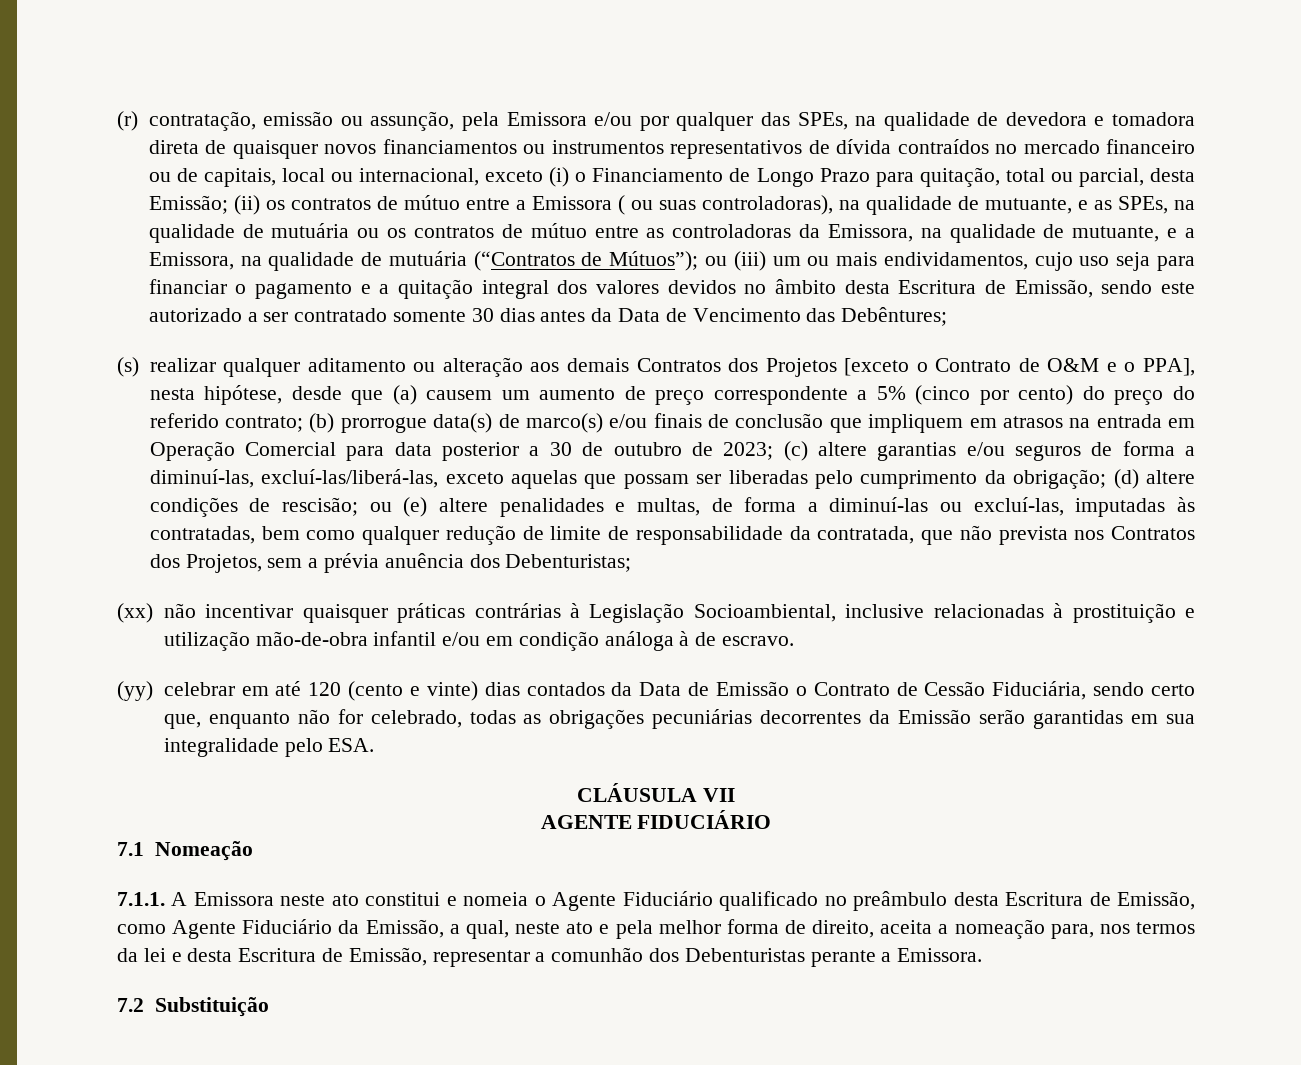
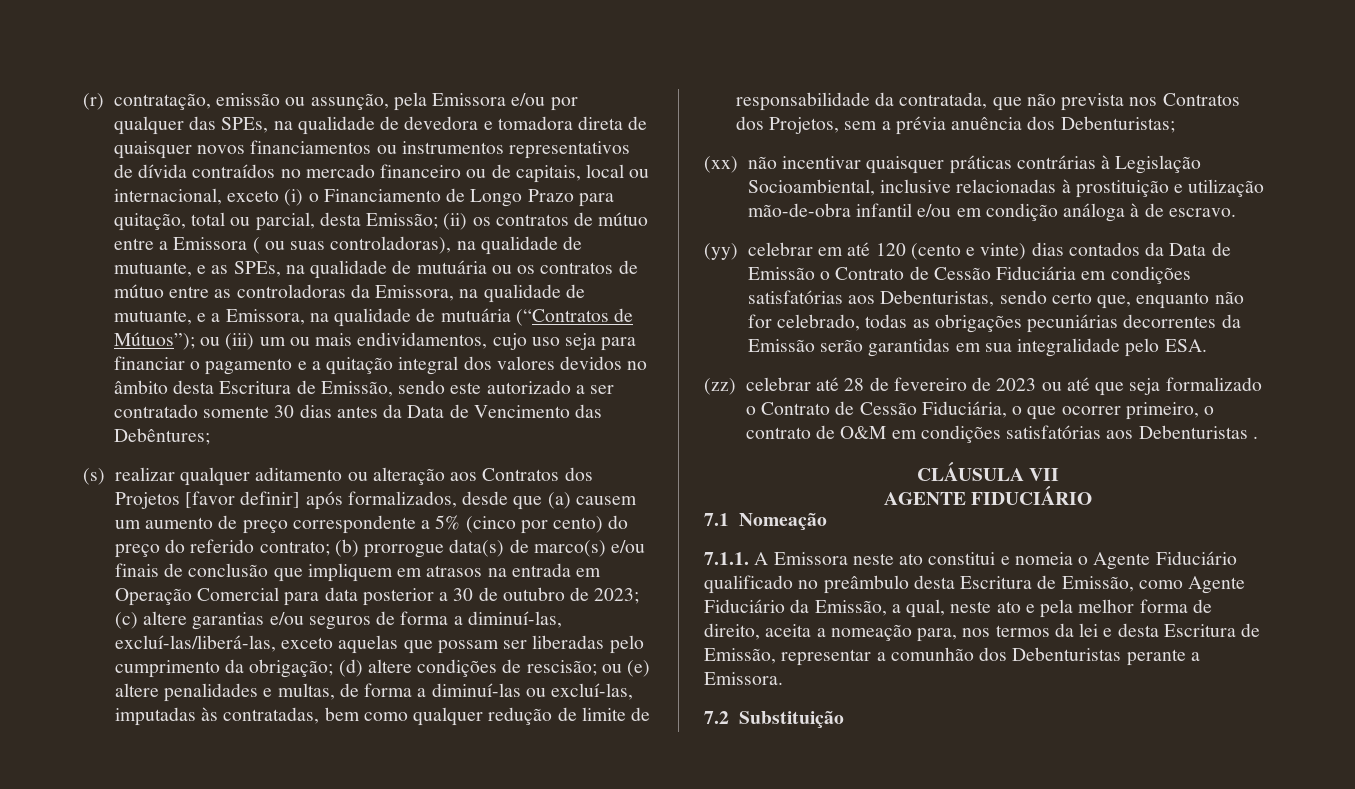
[567,358,630,372] demais -> (478, 476) none
[844,358,1195,376] [149,385,283,405] [exceto o Contrato de O&M e o PPA], nesta hipótese, -> [185,491,457,510] [favor definir] após formalizados,
[992,681,1087,700] Fiduciária, -> [996,266,1191,284] [747,290,995,307] Fiduciária em condições satisfatórias aos Debenturistas,
(375, 745) none -> [704,377,1262,396] [745,401,1215,420] [745,425,1258,443] // (zz) celebrar até 28 de fevereiro de 2023 ou até que seja formalizado o Contrato de Cessão Fiduciária, o que ocorrer primeiro, o contrato de O&M em condições satisfatórias aos Debenturistas .

